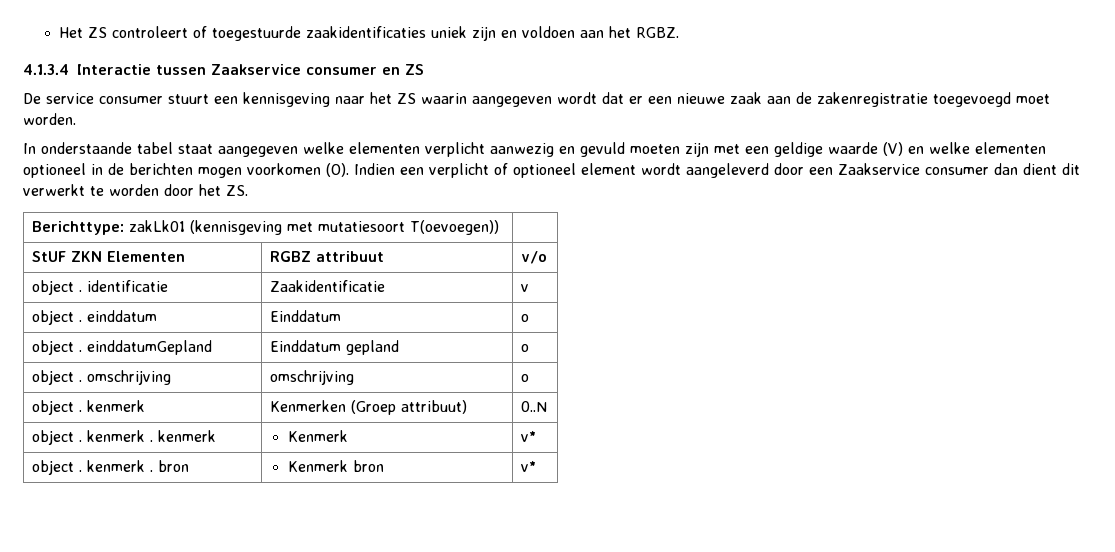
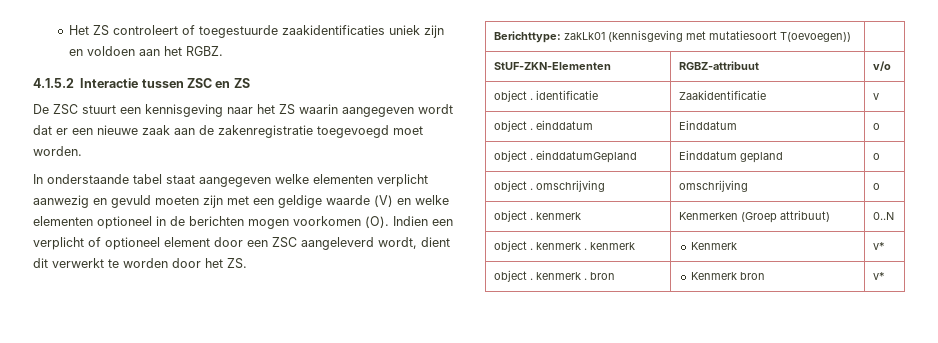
[23,64,69,75] 4.1.3.4 -> [33,78,74,88] 4.1.5.2
[211,64,377,75] Zaakservice consumer -> [187,78,212,88] ZSC
[46,93,163,104] service consumer -> [53,104,78,115] ZSC
[641,163,1018,178] wordt aangeleverd door een Zaakservice consumer dan -> [214,237,417,250] door een ZSC aangeleverd wordt,
[32,251,186,262] [270,251,385,262] StUF ZKN Elementen | RGBZ attribuut -> [493,62,611,70] [678,61,759,70] StUF-ZKN-Elementen | RGBZ-attribuut

